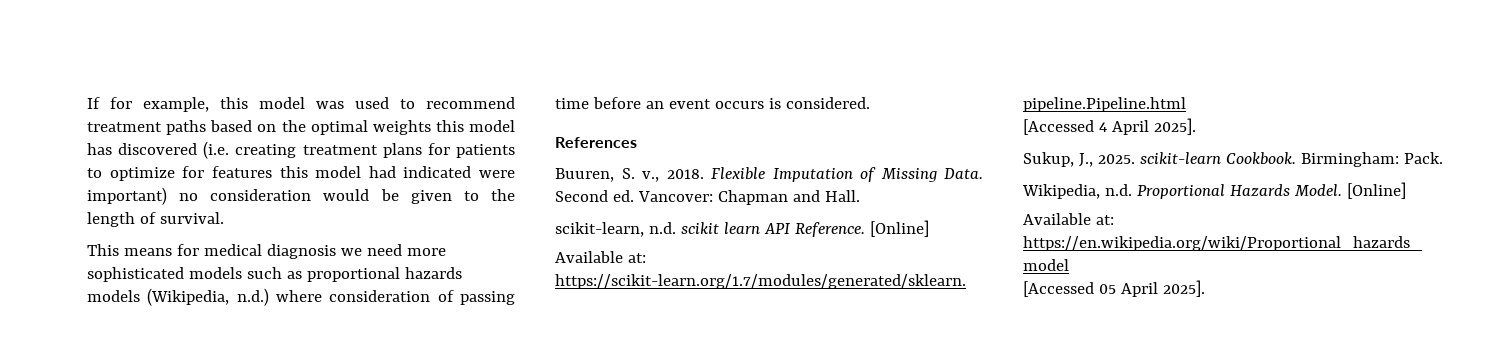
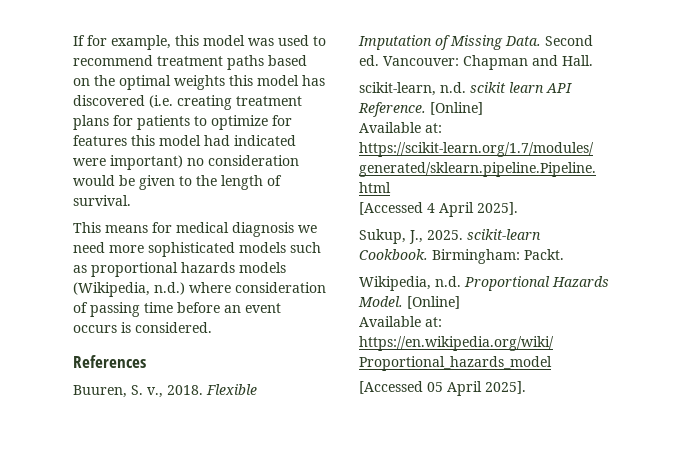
[637,191,713,202] Vancover: -> [383,56,459,66] Vancouver:
[1403,152,1443,164] Pack. -> [524,249,564,260] Packt.

